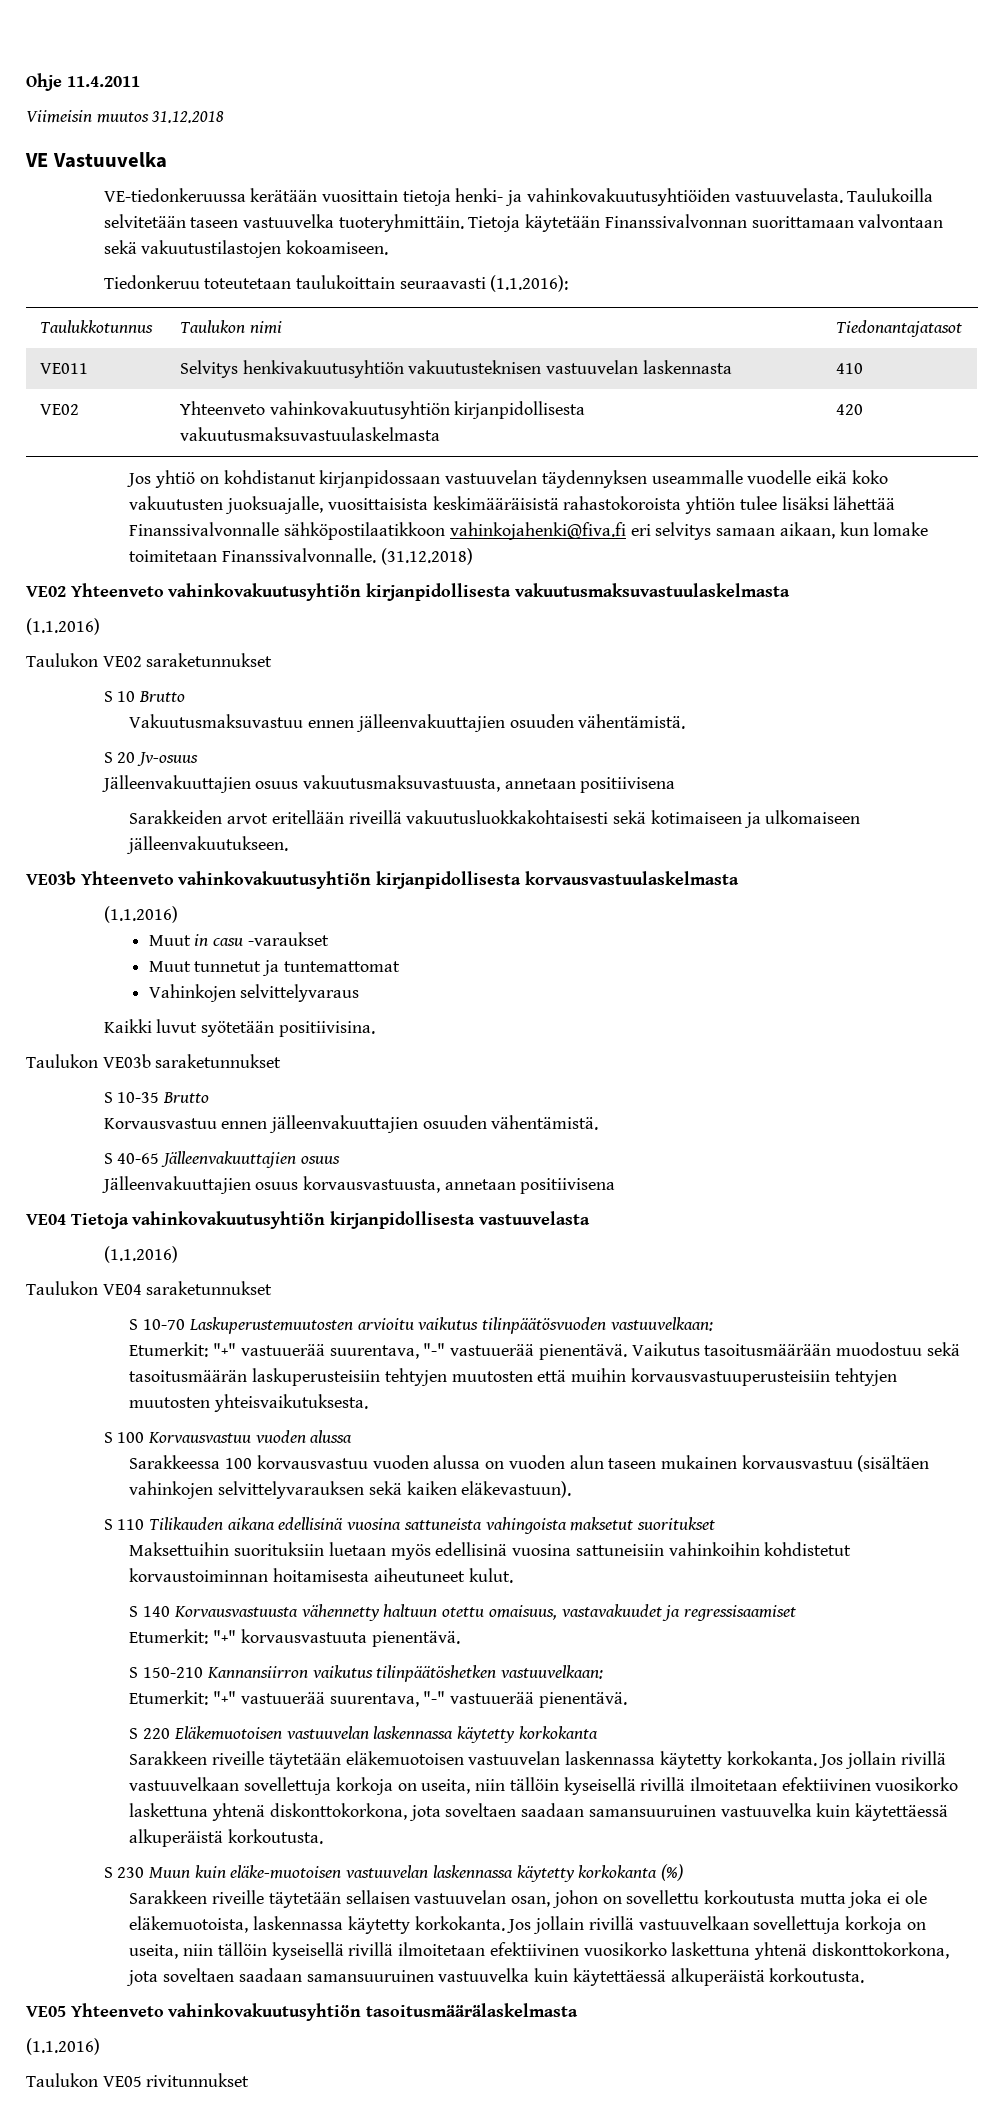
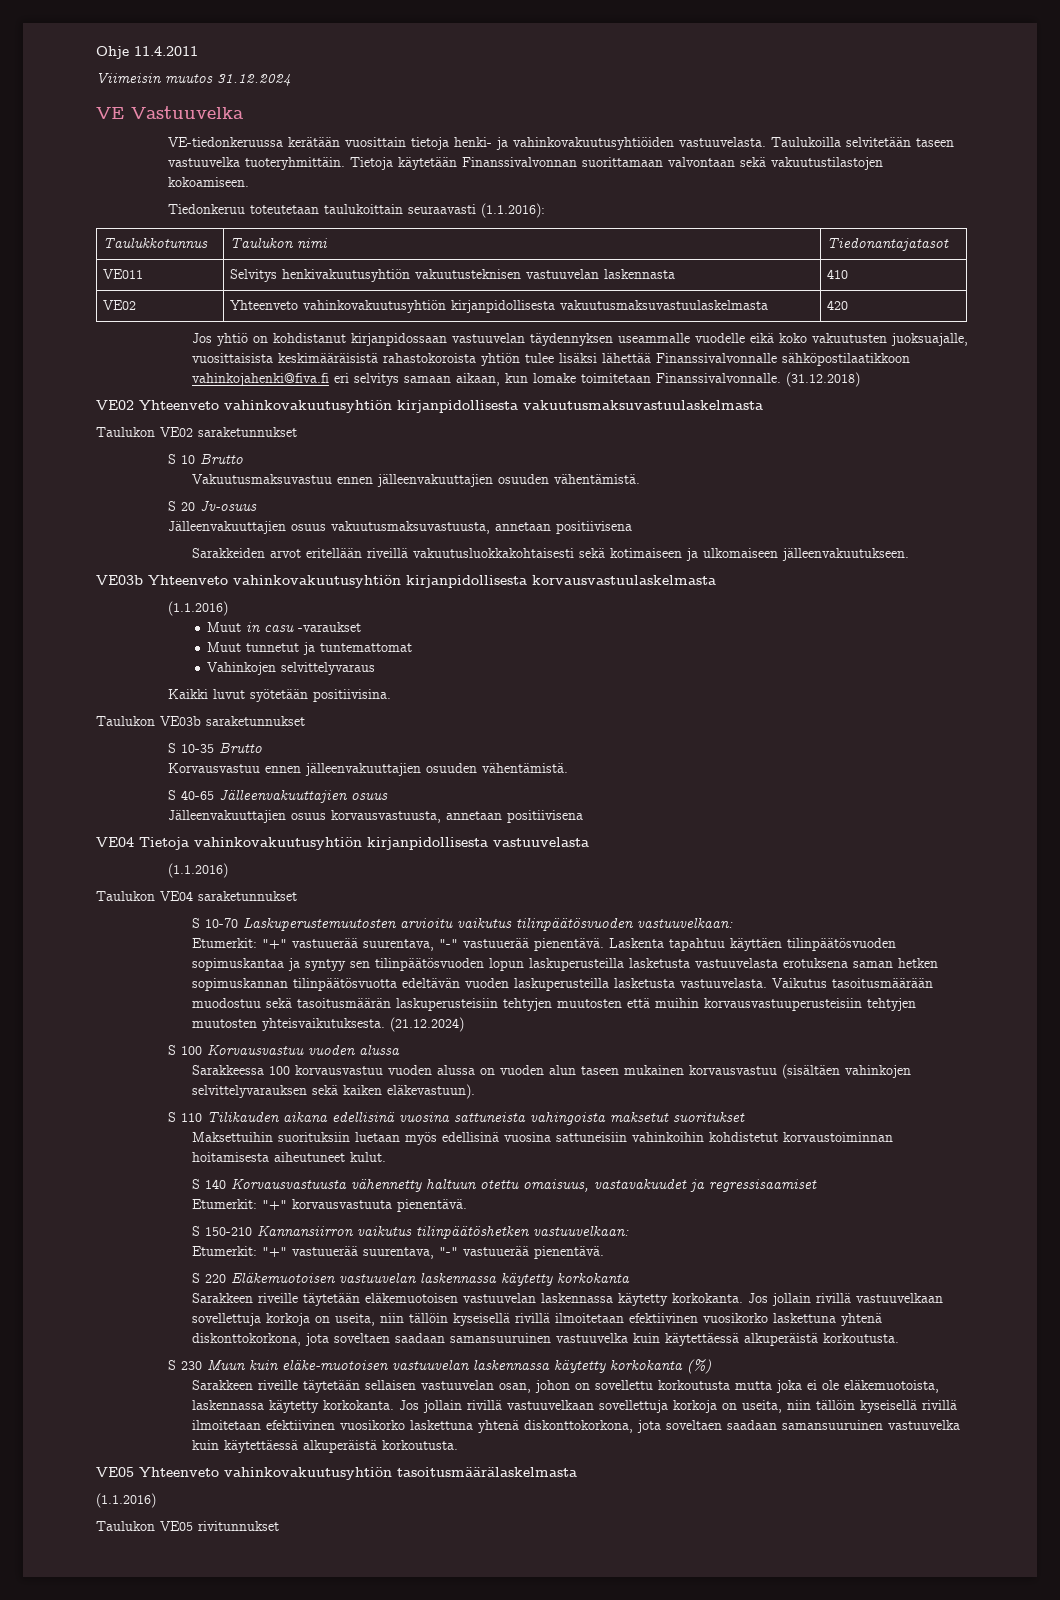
[151,111,225,123] 31.12.2018 -> [217,74,291,86] 31.12.2024
[26,618,100,635] // (1.1.2016) -> (763, 405) none
(627, 1352) none -> [608,938,896,951] [191,958,938,971] [191,978,767,991] Laskenta tapahtuu käyttäen tilinpäätösvuoden sopimuskantaa ja syntyy sen tilinpäätösvuoden lopun laskuperusteilla lasketusta vastuuvelasta erotuksena saman hetken sopimuskannan tilinpäätösvuotta edeltävän vuoden laskuperusteilla lasketusta vastuuvelasta.
(369, 1403) none -> [389,1017,464,1032] (21.12.2024)

